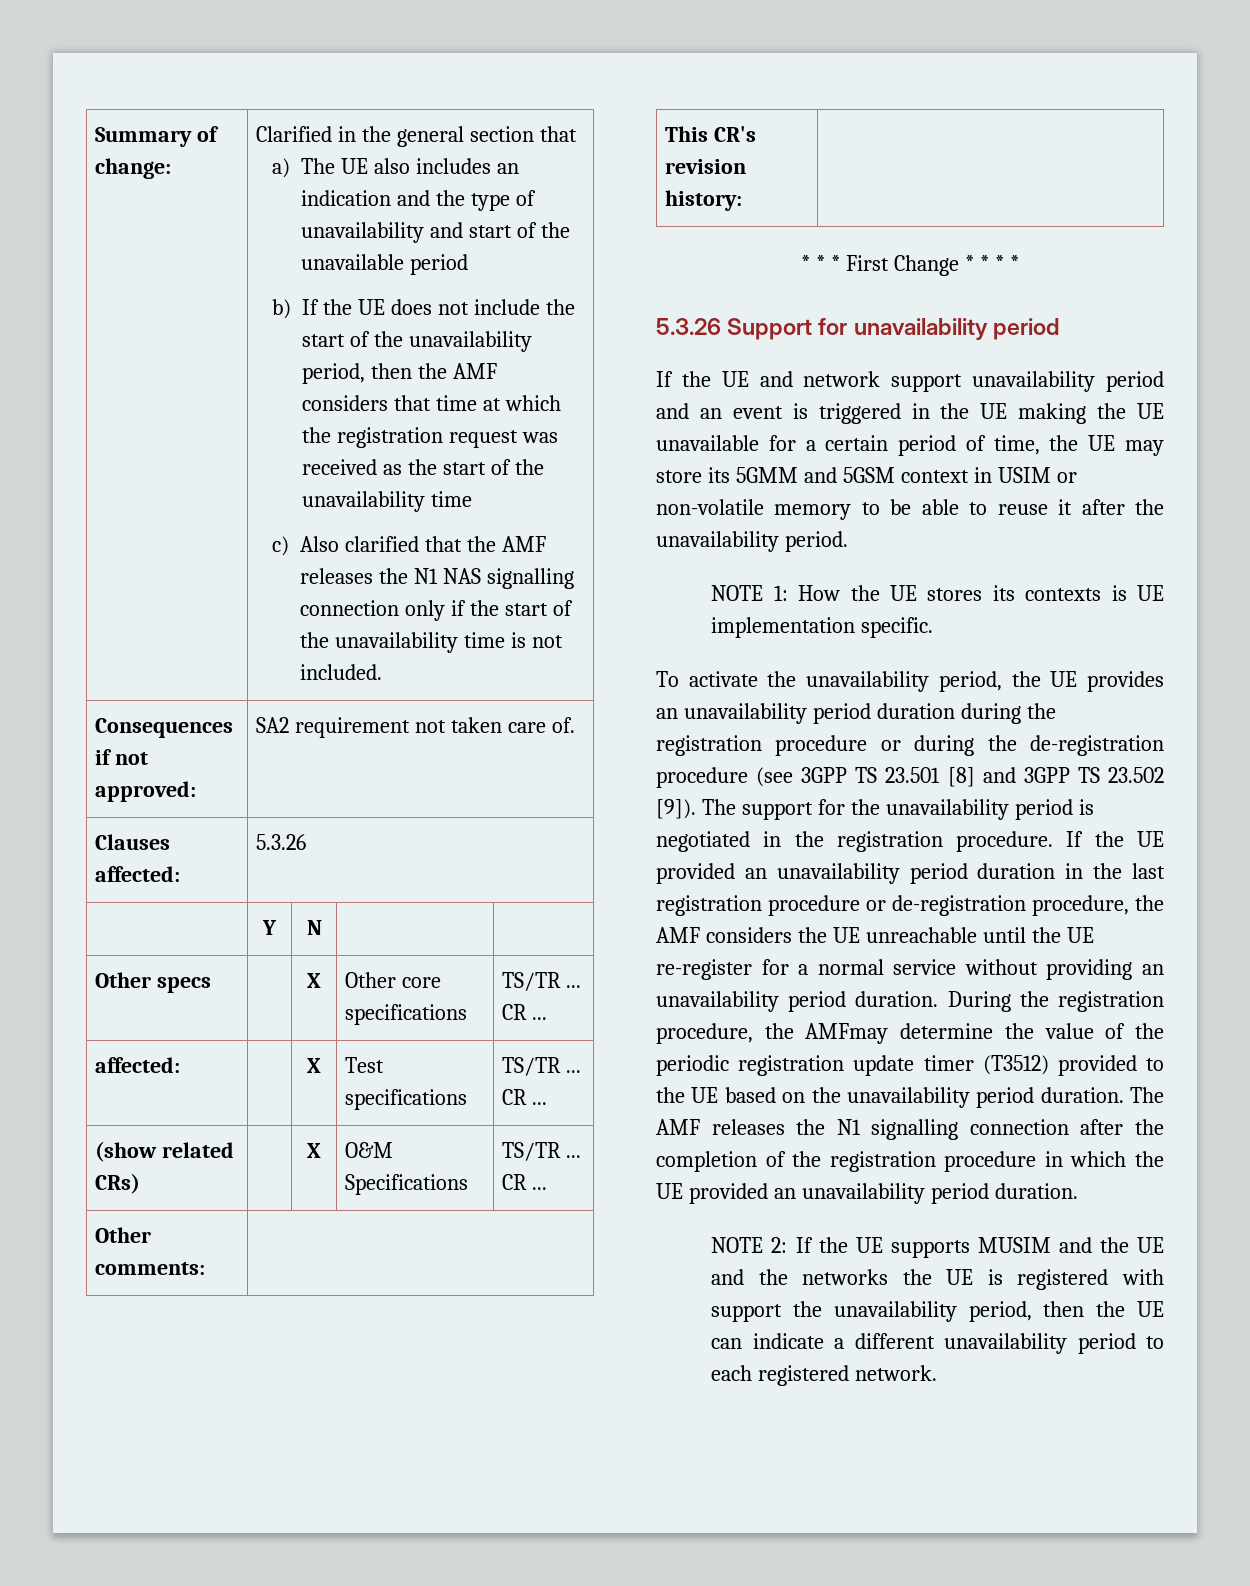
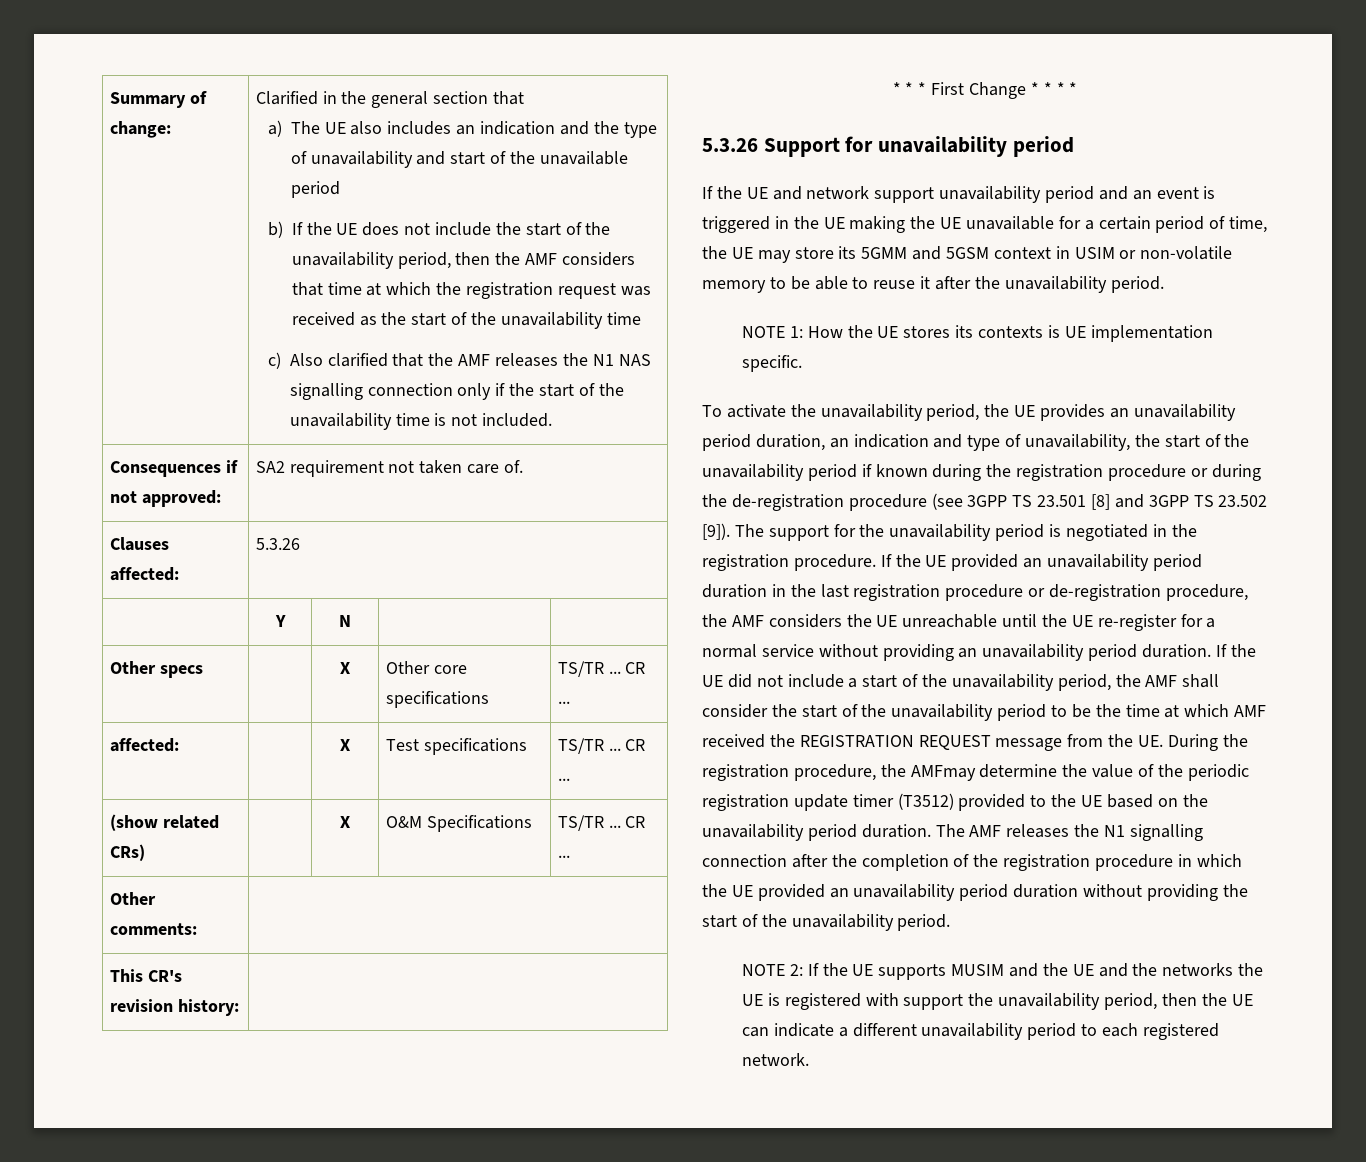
[876,703,955,719] duration -> [755,434,1250,451] [702,464,928,481] duration, an indication and type of unavailability, the start of the unavailability period if known
(939, 999) none -> [1215,644,1256,657] [702,674,1220,691] [702,704,1267,721] [702,734,1164,751] If the UE did not include a start of the unavailability period, the AMF shall consider the start of the unavailability period to be the time at which AMF received the REGISTRATION REQUEST message from the UE.
[994,1183,1078,1199] duration. -> [1013,884,1248,901] [702,914,951,931] duration without providing the start of the unavailability period.

